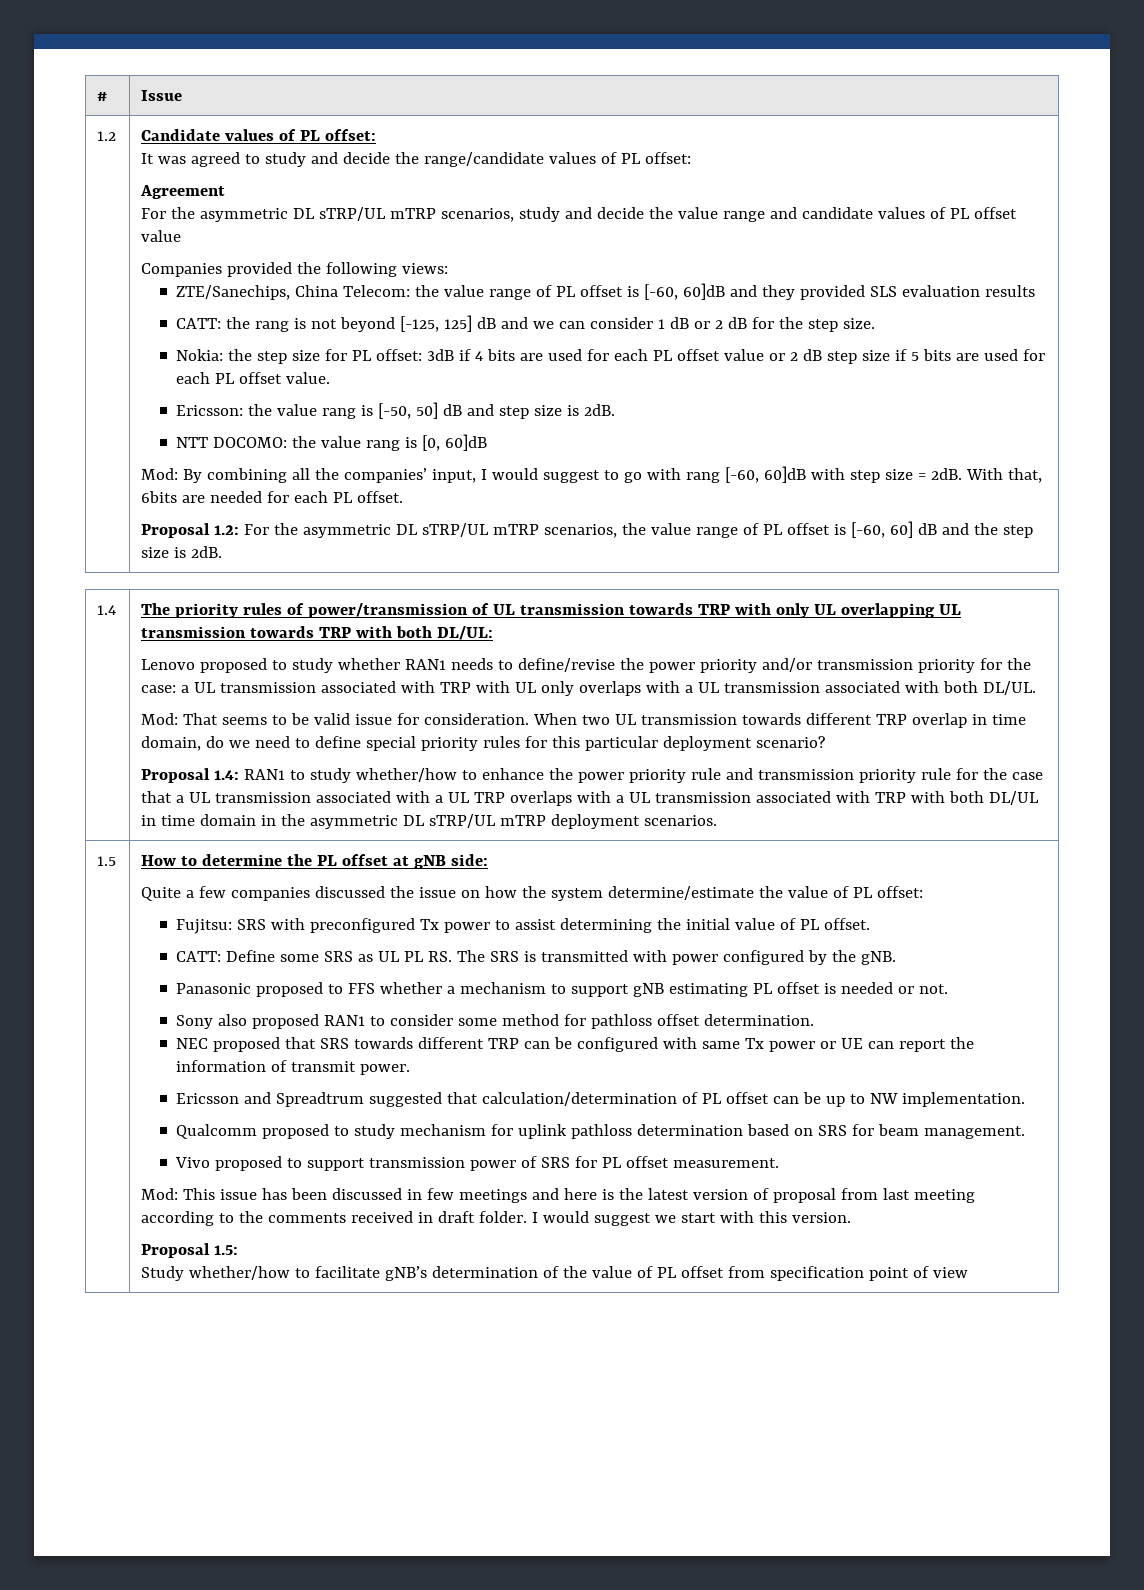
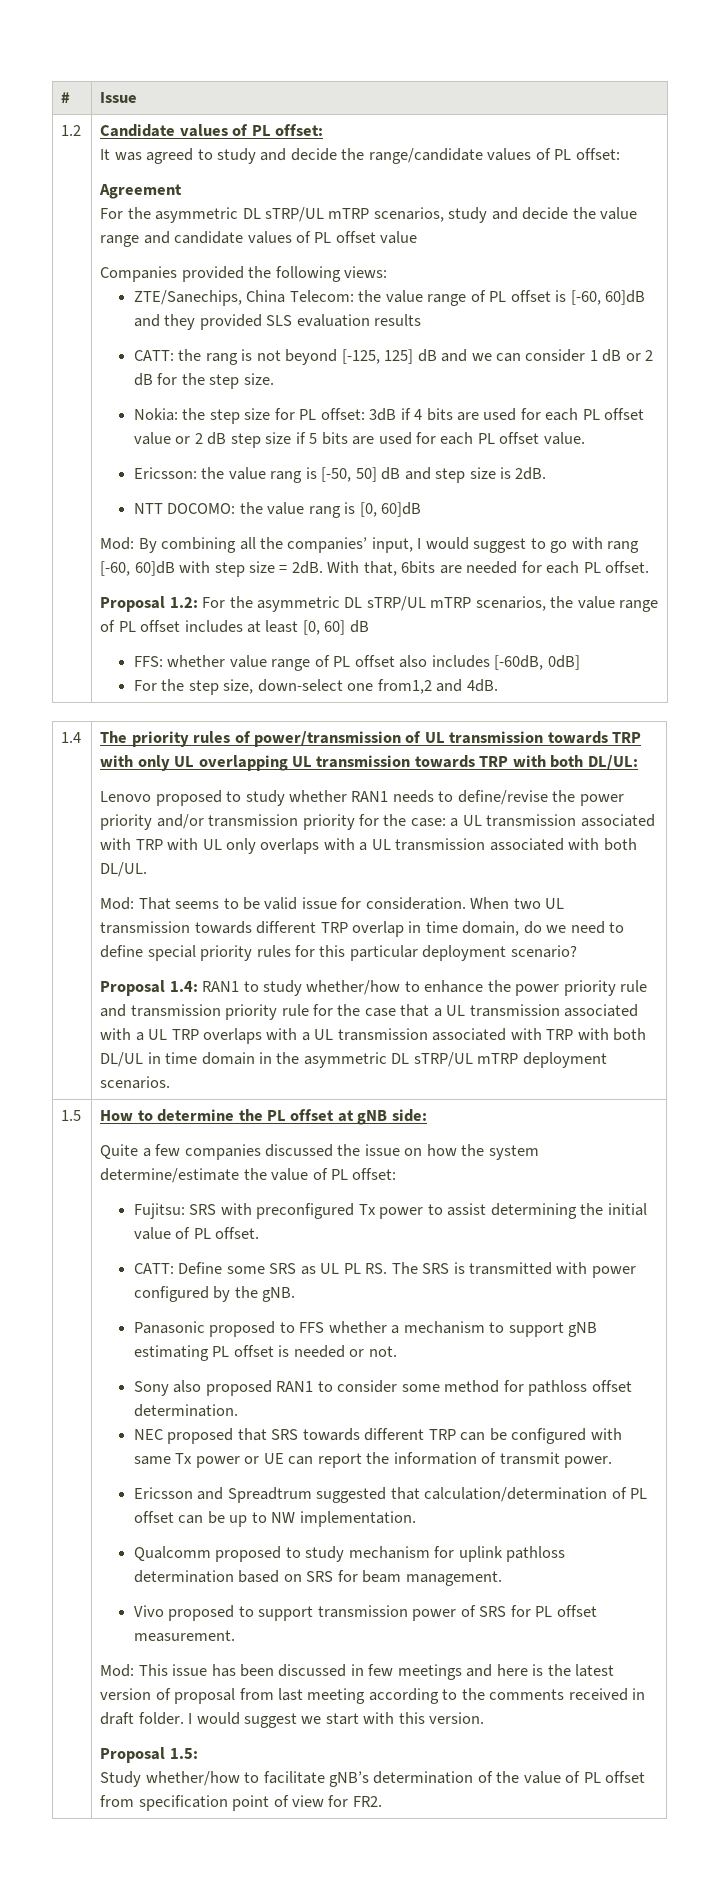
[834,521,1034,538] [141,546,223,558] is [-60, 60] dB and the step size is 2dB. -> [184,620,369,635] [133,655,580,671] [133,679,498,695] includes at least [0, 60] dB // FFS: whether value range of PL offset also includes [-60dB, 0dB] // For the step size, down-select one from1,2 and 4dB.
(969, 1272) none -> [328,1795,382,1807] for FR2.

